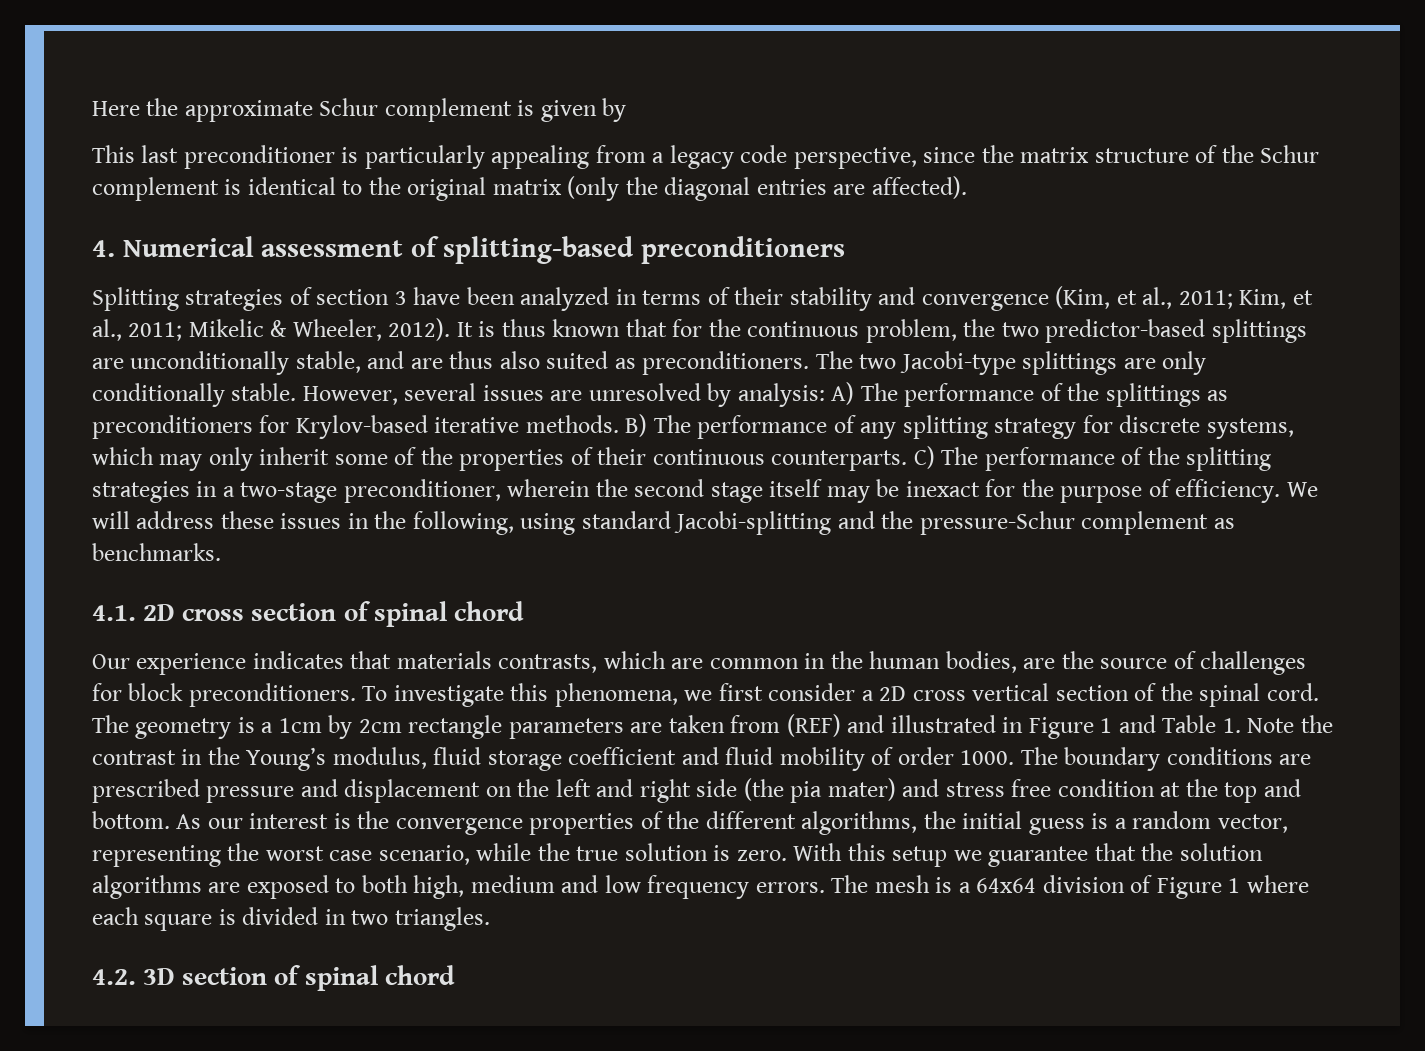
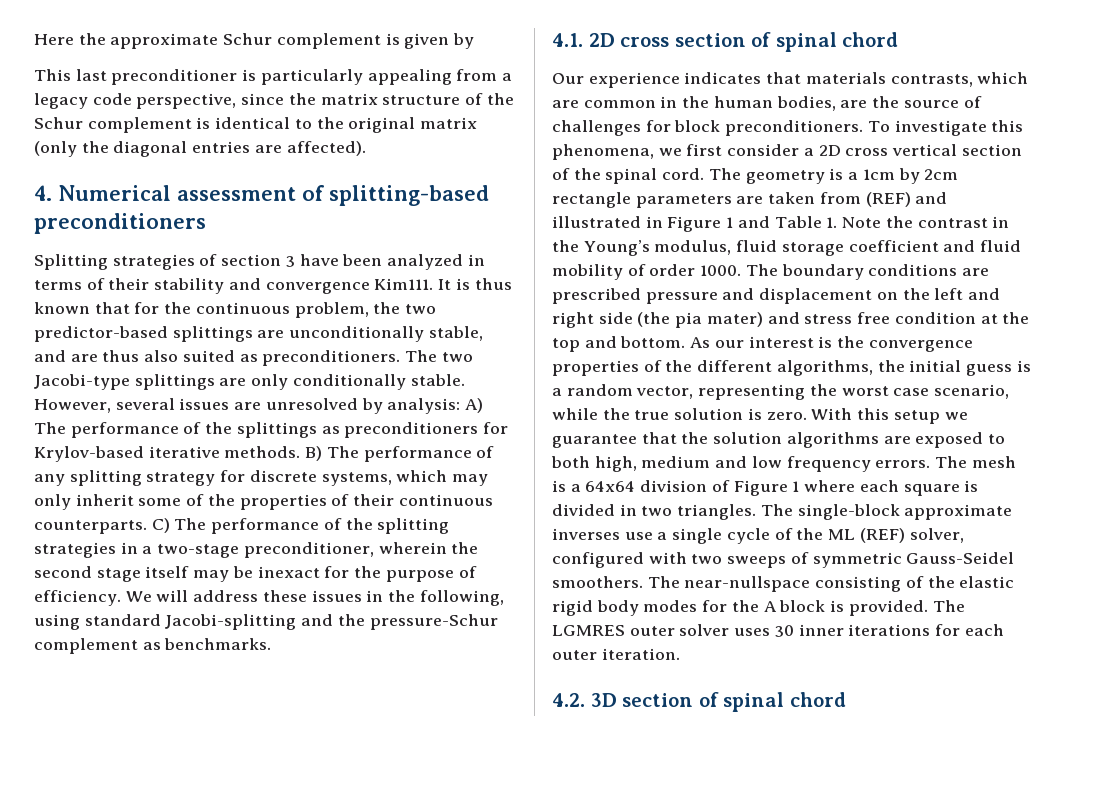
[1055,286,1313,309] [92,318,451,341] (Kim, et al., 2011; Kim, et al., 2011; Mikelic & Wheeler, 2012). -> [374,278,434,290] Kim111.
(490, 919) none -> [760,504,1013,520] [552,528,964,544] [552,552,1015,568] [552,576,1015,592] [552,600,965,616] [552,624,1004,637] [552,648,680,660] The single-block approximate inverses use a single cycle of the ML (REF) solver, configured with two sweeps of symmetric Gauss-Seidel smoothers. The near-nullspace consisting of the elastic rigid body modes for the A block is provided. The LGMRES outer solver uses 30 inner iterations for each outer iteration.

